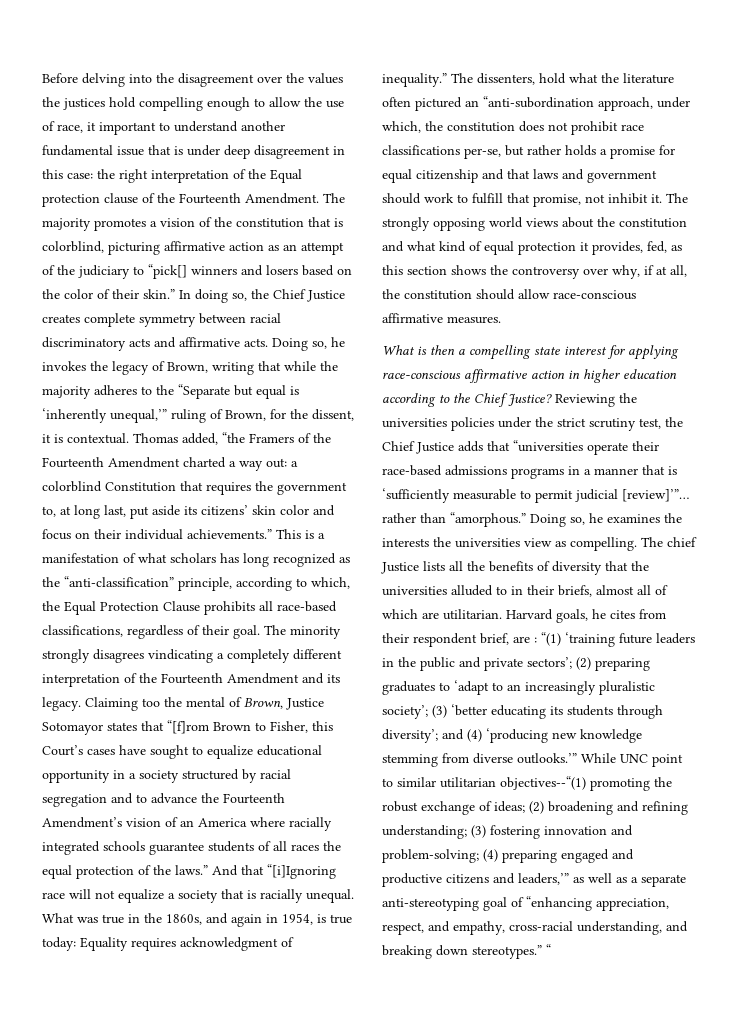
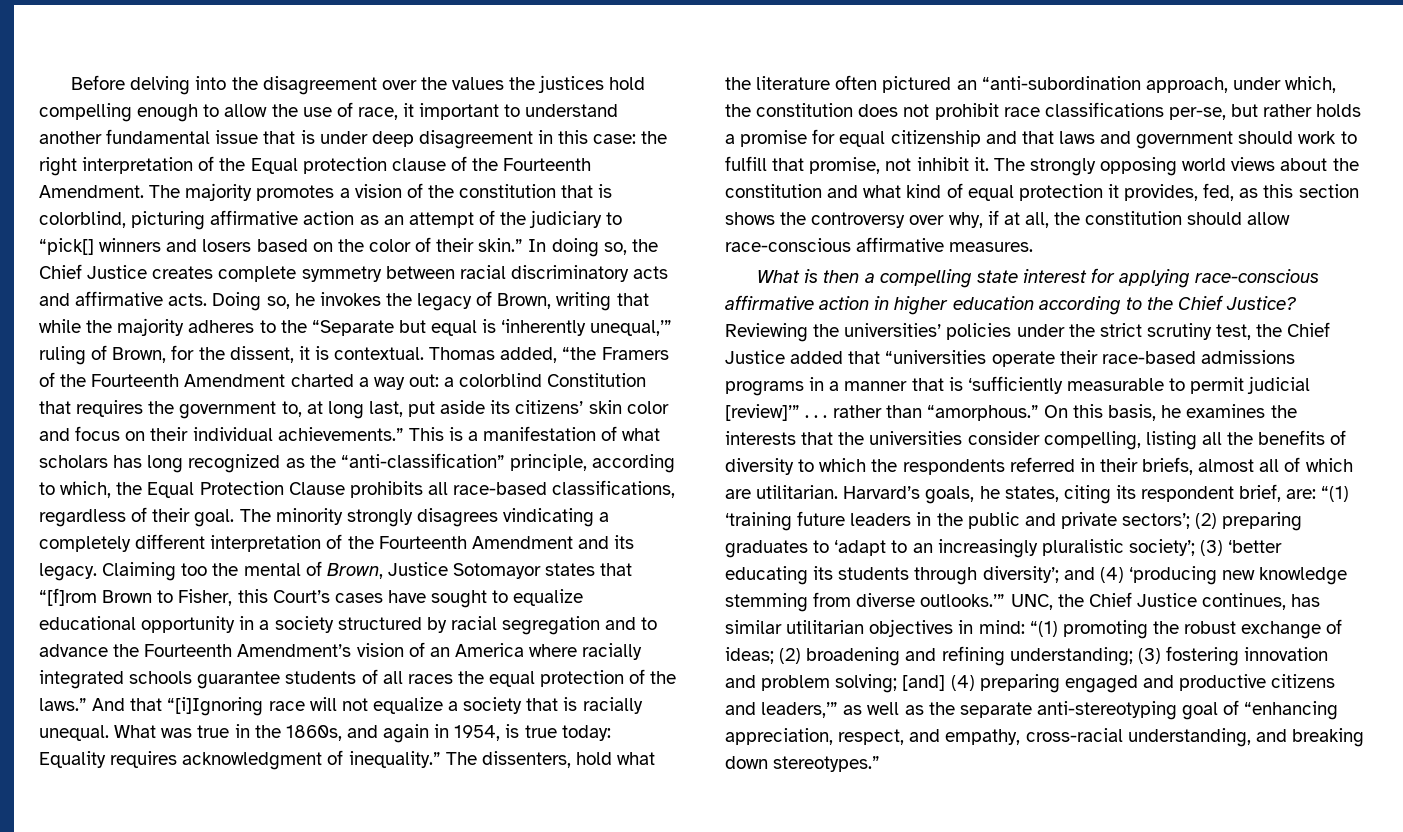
[382,418,447,428] universities -> [844,323,942,337] universities’
[458,441,483,452] adds -> [790,351,844,364] added
[622,489,689,502] [382,512,585,527] [review]’”… rather than “amorphous.” Doing so, -> [725,404,1157,421] [review]’” . . . rather than “amorphous.” On this basis,
[433,537,697,551] [381,561,445,574] the universities view as compelling. The chief Justice lists -> [801,431,1197,450] that the universities consider compelling, listing
[605,561,649,571] [382,585,507,596] that the universities alluded to -> [798,457,1075,475] to which the respondents referred
[506,609,553,620] Harvard -> [843,486,921,499] Harvard’s
[610,609,666,619] [382,633,537,647] cites from their respondent brief, are : -> [1004,484,1317,504] states, citing its respondent brief, are:
[581,753,683,767] [382,776,586,790] While UNC point to similar utilitarian objectives--“(1) -> [1010,592,1321,610] [725,619,1058,637] UNC, the Chief Justice continues, has similar utilitarian objectives in mind: “(1)
[382,849,479,863] problem-solving; -> [761,674,946,693] problem solving; [and]
[631,877,638,883] a -> [928,702,955,715] the
[546,944,551,955] “ -> (881, 764) none

